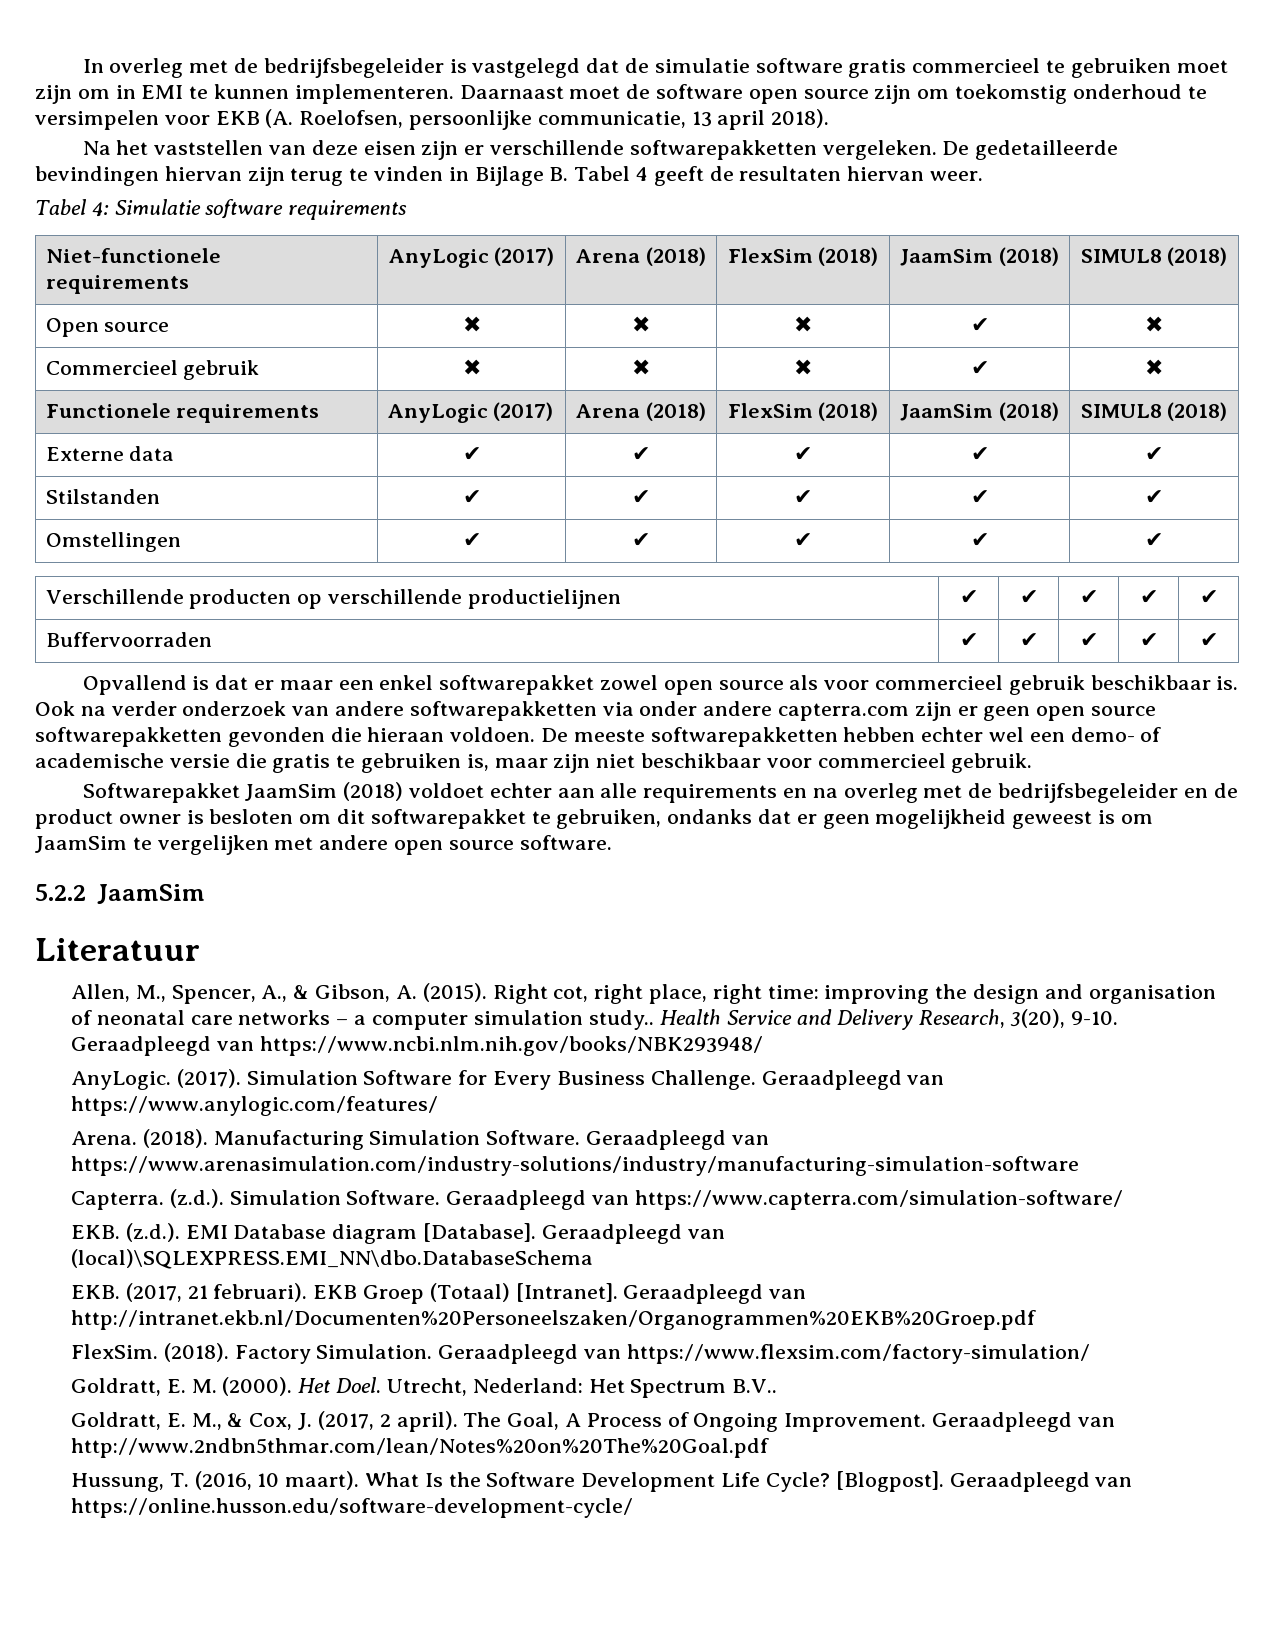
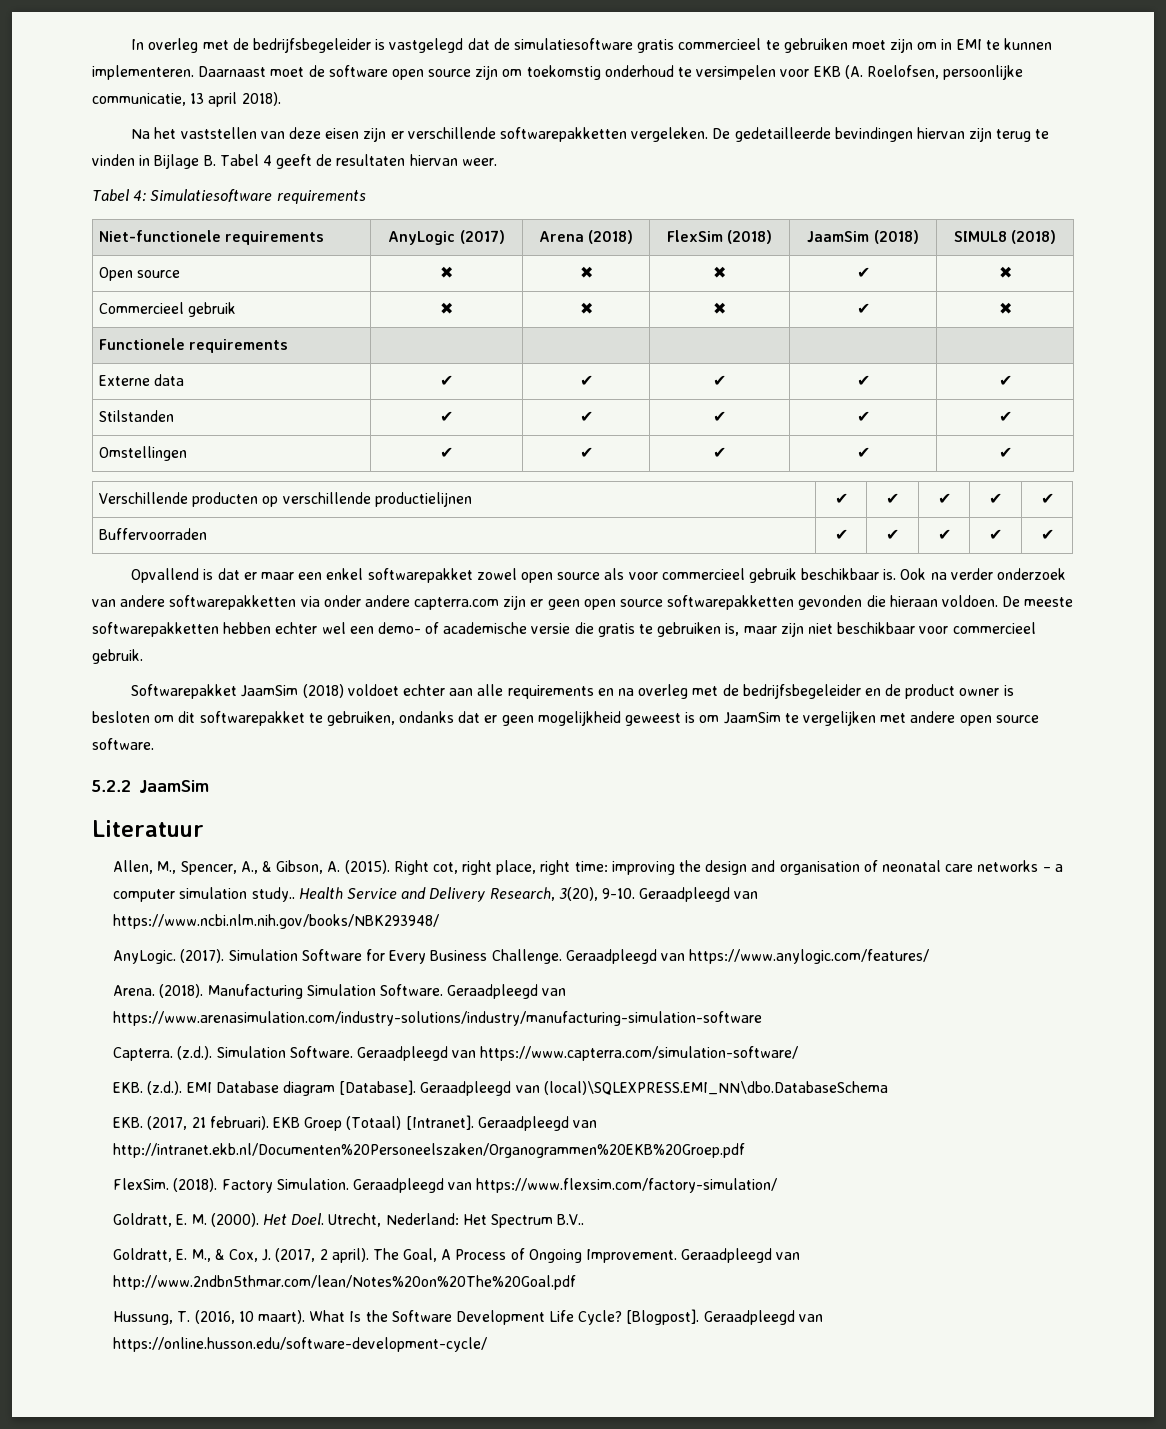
[654,58,843,73] simulatie software -> [513,38,633,50] simulatiesoftware
[114,199,284,219] Simulatie software -> [150,189,273,202] Simulatiesoftware
[387,402,554,423] [576,402,706,421] [727,402,879,421] [900,402,1059,421] [1080,402,1228,421] AnyLogic (2017) | Arena (2018) | FlexSim (2018) | JaamSim (2018) | SIMUL8 (2018) -> (289, 346) | | | |

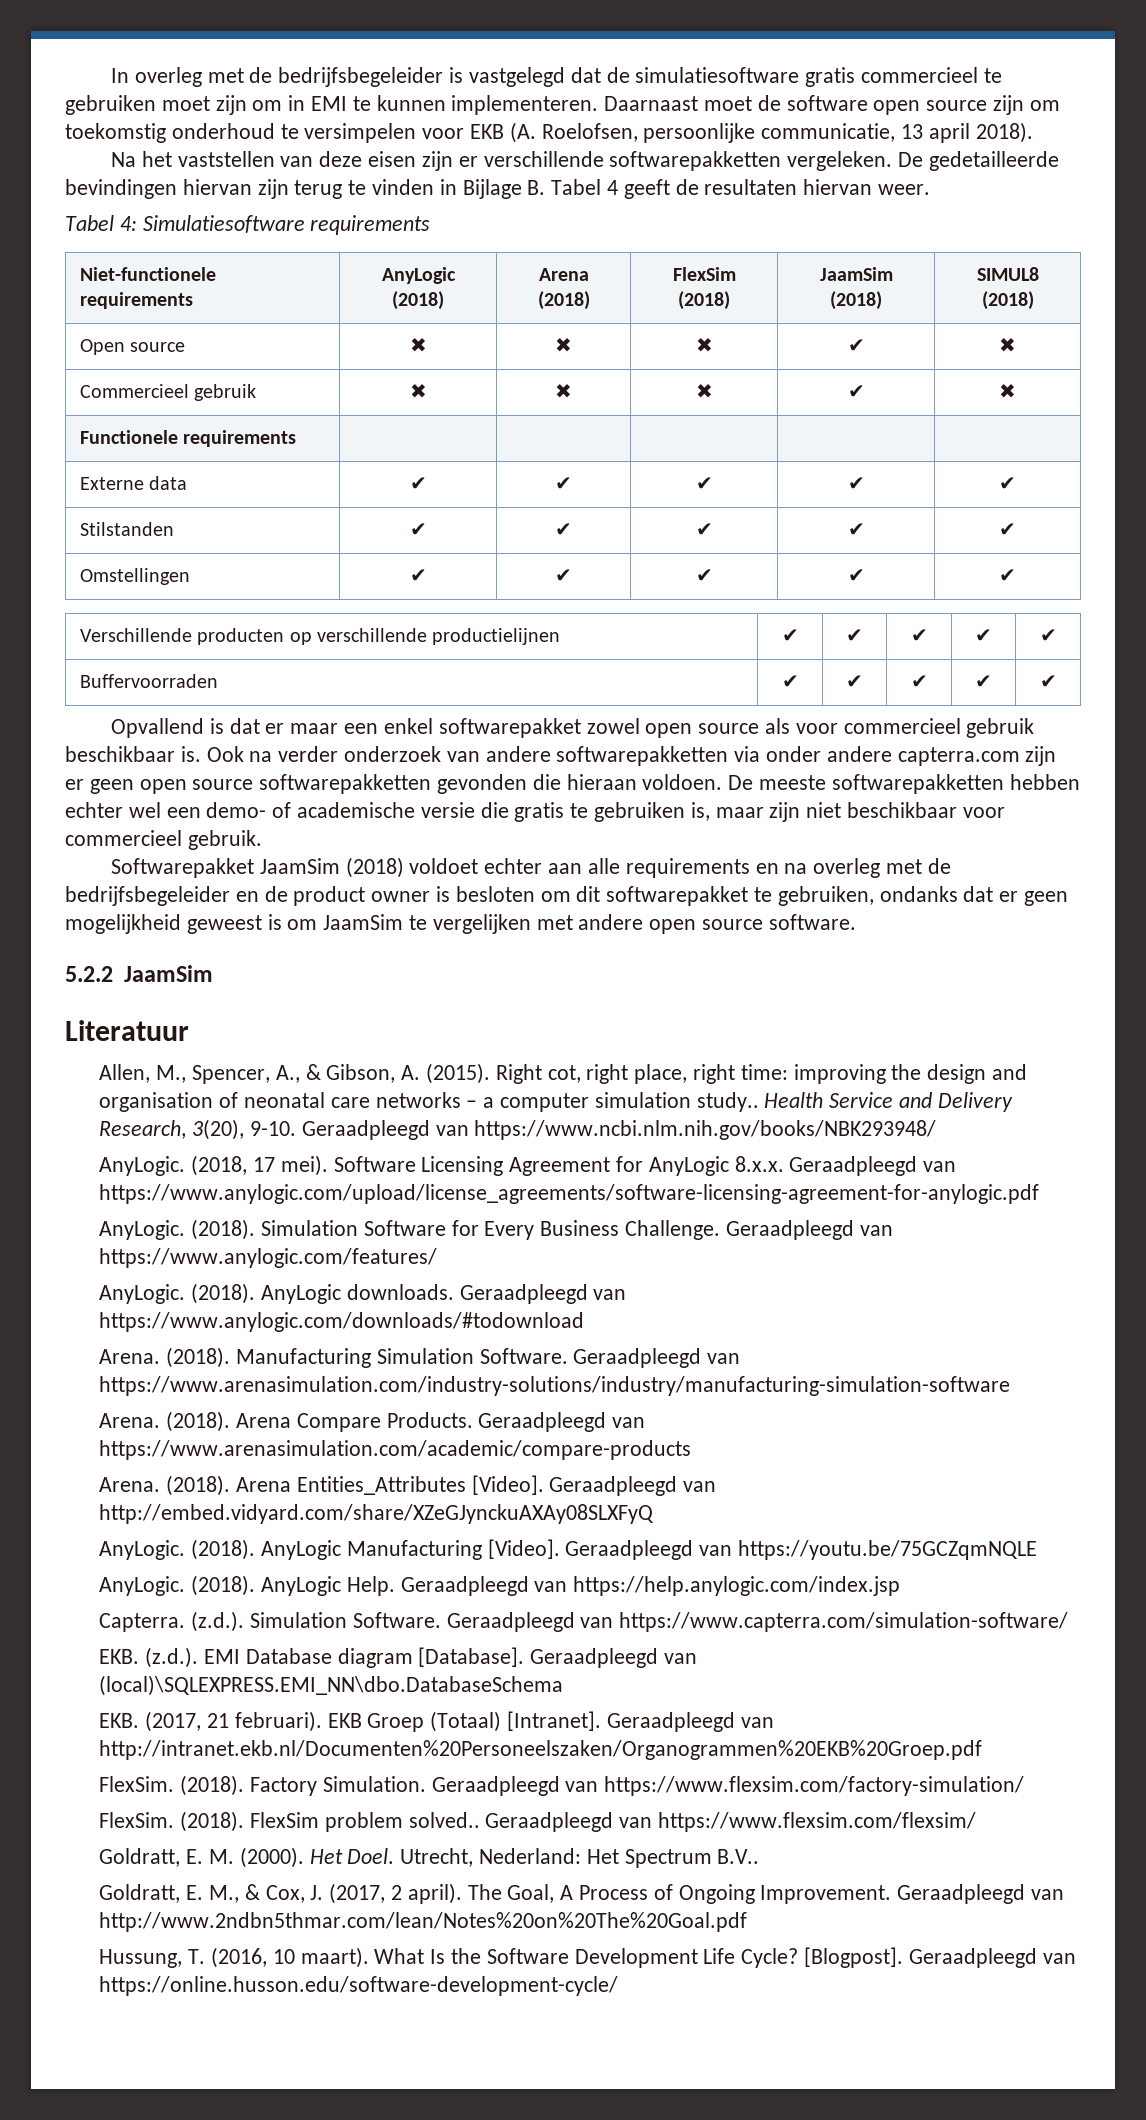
[459,230,505,244] (2017) -> [392,291,444,310] (2018)
[180,949,225,963] (2017). -> [191,1155,957,1176] [99,1184,1040,1204] [99,1219,256,1240] (2018, 17 mei). Software Licensing Agreement for AnyLogic 8.x.x. Geraadpleegd van https://www.anylogic.com/upload/license_agreements/software-licensing-agreement-for-anylogic.pdf // AnyLogic. (2018).
(930, 956) none -> [99,1283,627,1304] [99,1312,585,1332] // AnyLogic. (2018). AnyLogic downloads. Geraadpleegd van https://www.anylogic.com/downloads/#todownload
(763, 1018) none -> [99,1411,646,1432] [99,1440,692,1460] [99,1475,717,1496] [99,1504,655,1524] [99,1539,1037,1560] [99,1575,901,1596] // Arena. (2018). Arena Compare Products. Geraadpleegd van https://www.arenasimulation.com/academic/compare-products // Arena. (2018). Arena Entities_Attributes [Video]. Geraadpleegd van http://embed.vidyard.com/share/XZeGJynckuAXAy08SLXFyQ // AnyLogic. (2018). AnyLogic Manufacturing [Video]. Geraadpleegd van https://youtu.be/75GCZqmNQLE // AnyLogic. (2018). AnyLogic Help. Geraadpleegd van https://help.anylogic.com/index.jsp
(778, 1185) none -> [99,1811,976,1832] // FlexSim. (2018). FlexSim problem solved.. Geraadpleegd van https://www.flexsim.com/flexsim/

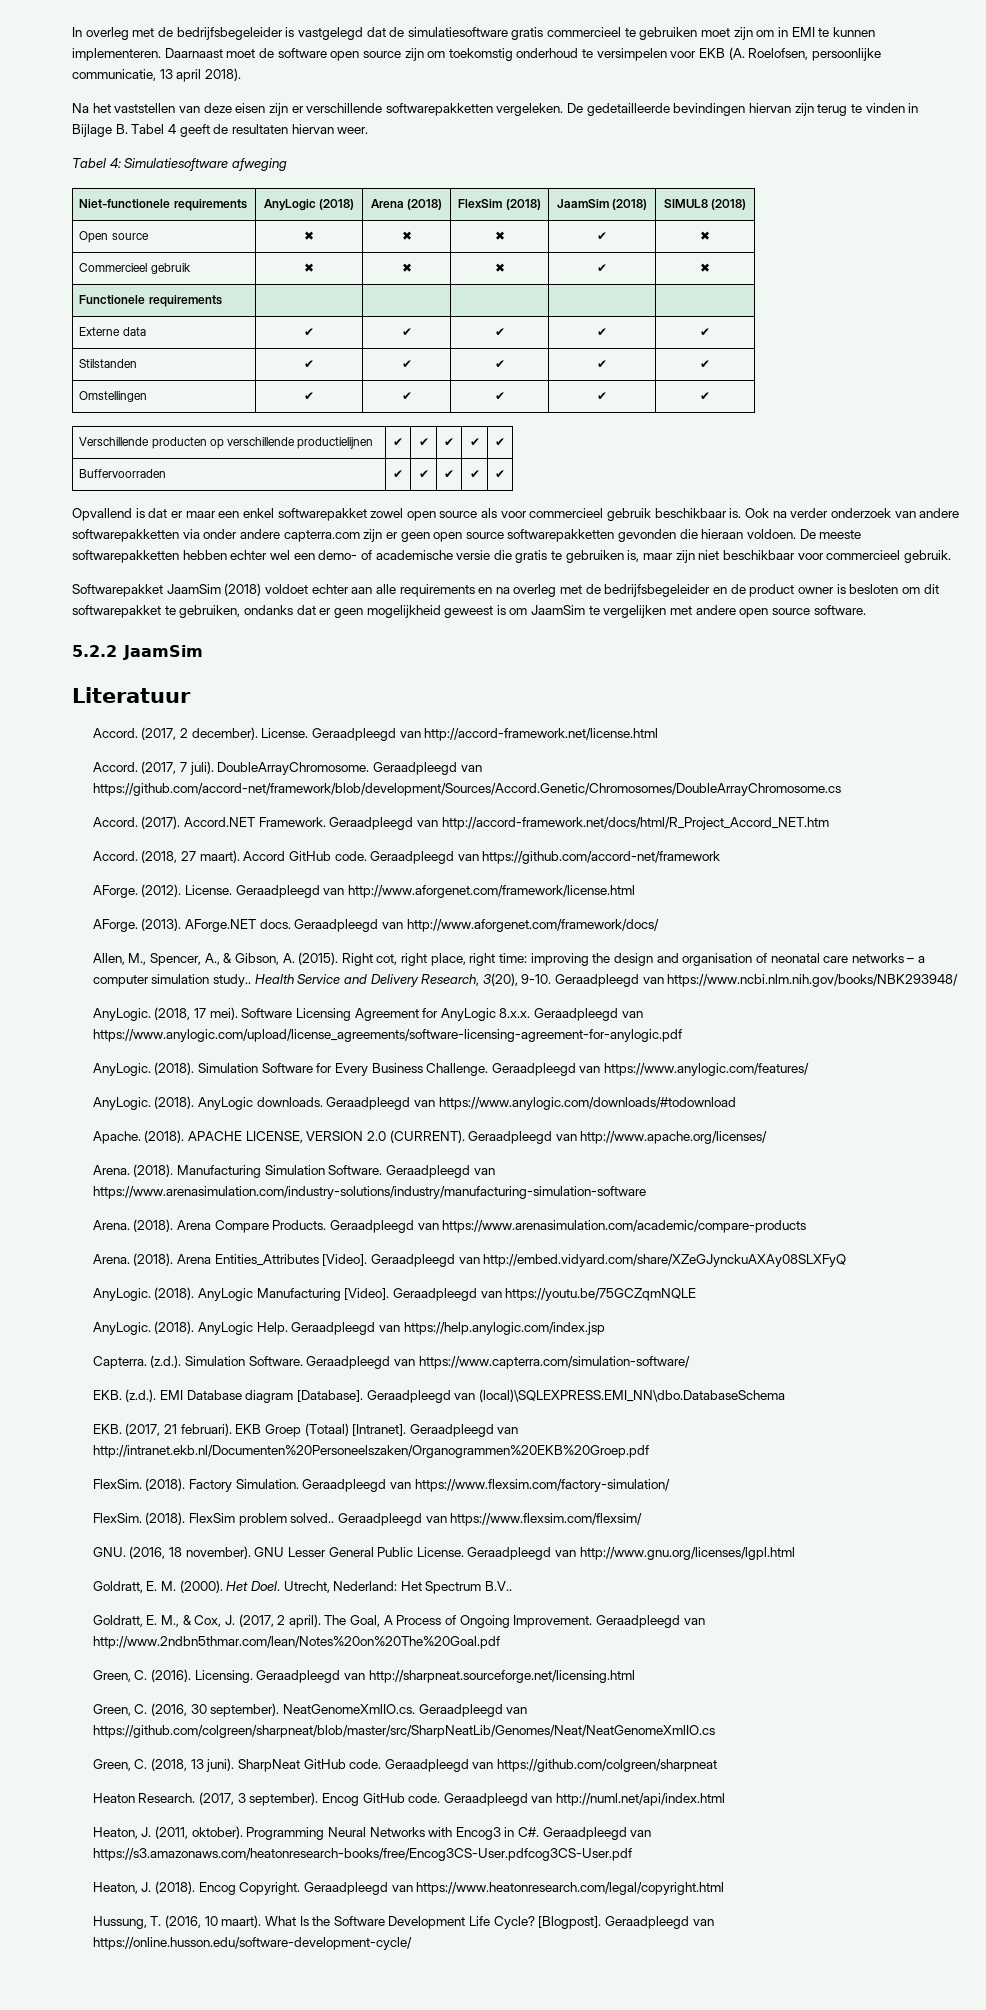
[310,215,431,235] requirements -> [231,158,287,171] afweging
(189, 1030) none -> [92,727,659,741] [92,761,482,775] [92,783,841,796] [92,816,829,830] [92,850,721,864] [92,884,635,898] [92,918,659,932] // Accord. (2017, 2 december). License. Geraadpleegd van http://accord-framework.net/license.html // Accord. (2017, 7 juli). DoubleArrayChromosome. Geraadpleegd van https://github.com/accord-net/framework/blob/development/Sources/Accord.Genetic/Chromosomes/DoubleArrayChromosome.cs // Accord. (2017). Accord.NET Framework. Geraadpleegd van http://accord-framework.net/docs/html/R_Project_Accord_NET.htm // Accord. (2018, 27 maart). Accord GitHub code. Geraadpleegd van https://github.com/accord-net/framework // AForge. (2012). License. Geraadpleegd van http://www.aforgenet.com/framework/license.html // AForge. (2013). AForge.NET docs. Geraadpleegd van http://www.aforgenet.com/framework/docs/
(585, 1322) none -> [92,1130,768,1144] // Apache. (2018). APACHE LICENSE, VERSION 2.0 (CURRENT). Geraadpleegd van http://www.apache.org/licenses/
(976, 1822) none -> [92,1546,795,1560] // GNU. (2016, 18 november). GNU Lesser General Public License. Geraadpleegd van http://www.gnu.org/licenses/lgpl.html
(748, 1922) none -> [92,1669,635,1683] [92,1703,528,1717] [92,1725,715,1738] [92,1758,718,1772] [92,1792,726,1806] [92,1826,652,1840] [92,1848,632,1861] [92,1881,725,1895] // Green, C. (2016). Licensing. Geraadpleegd van http://sharpneat.sourceforge.net/licensing.html // Green, C. (2016, 30 september). NeatGenomeXmlIO.cs. Geraadpleegd van https://github.com/colgreen/sharpneat/blob/master/src/SharpNeatLib/Genomes/Neat/NeatGenomeXmlIO.cs // Green, C. (2018, 13 juni). SharpNeat GitHub code. Geraadpleegd van https://github.com/colgreen/sharpneat // Heaton Research. (2017, 3 september). Encog GitHub code. Geraadpleegd van http://numl.net/api/index.html // Heaton, J. (2011, oktober). Programming Neural Networks with Encog3 in C#. Geraadpleegd van https://s3.amazonaws.com/heatonresearch-books/free/Encog3CS-User.pdfcog3CS-User.pdf // Heaton, J. (2018). Encog Copyright. Geraadpleegd van https://www.heatonresearch.com/legal/copyright.html

